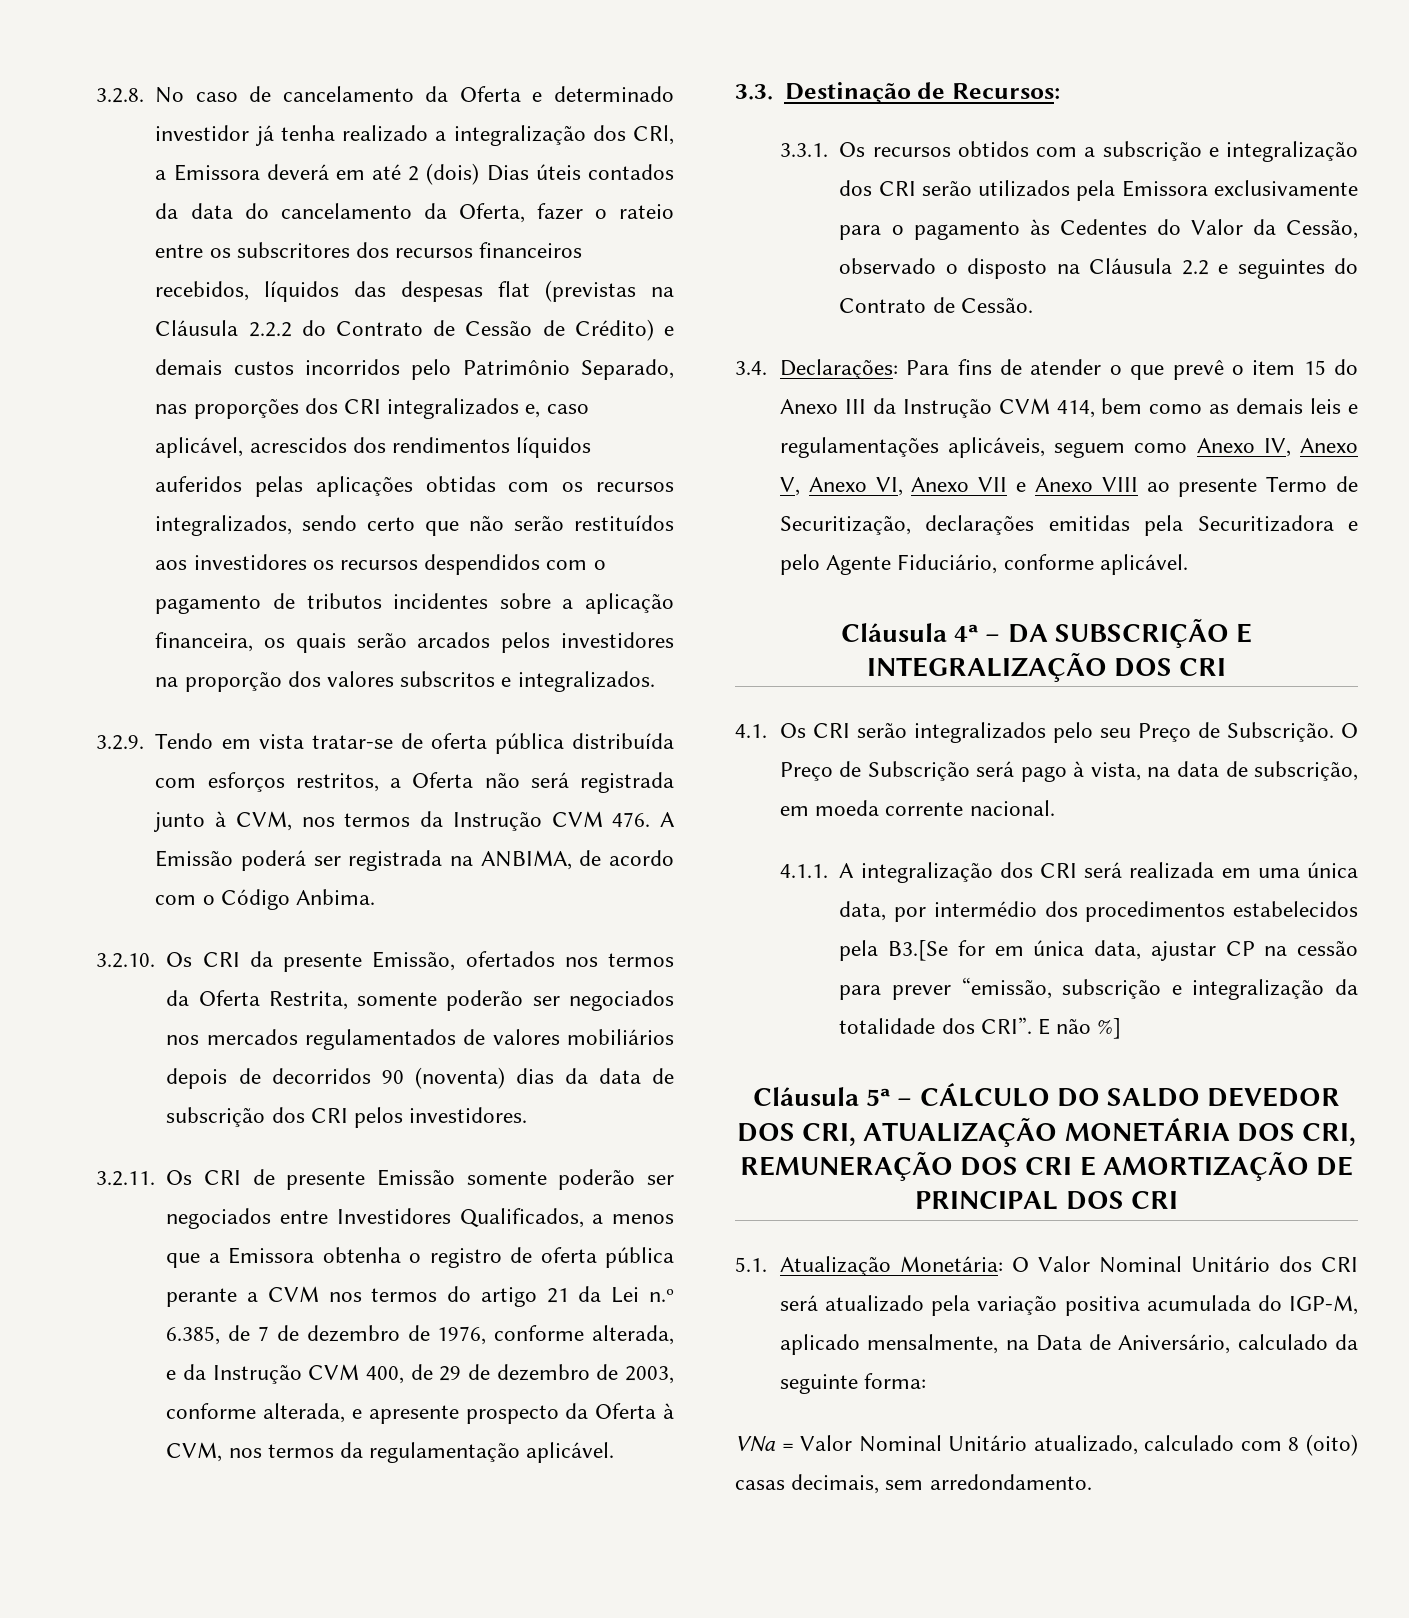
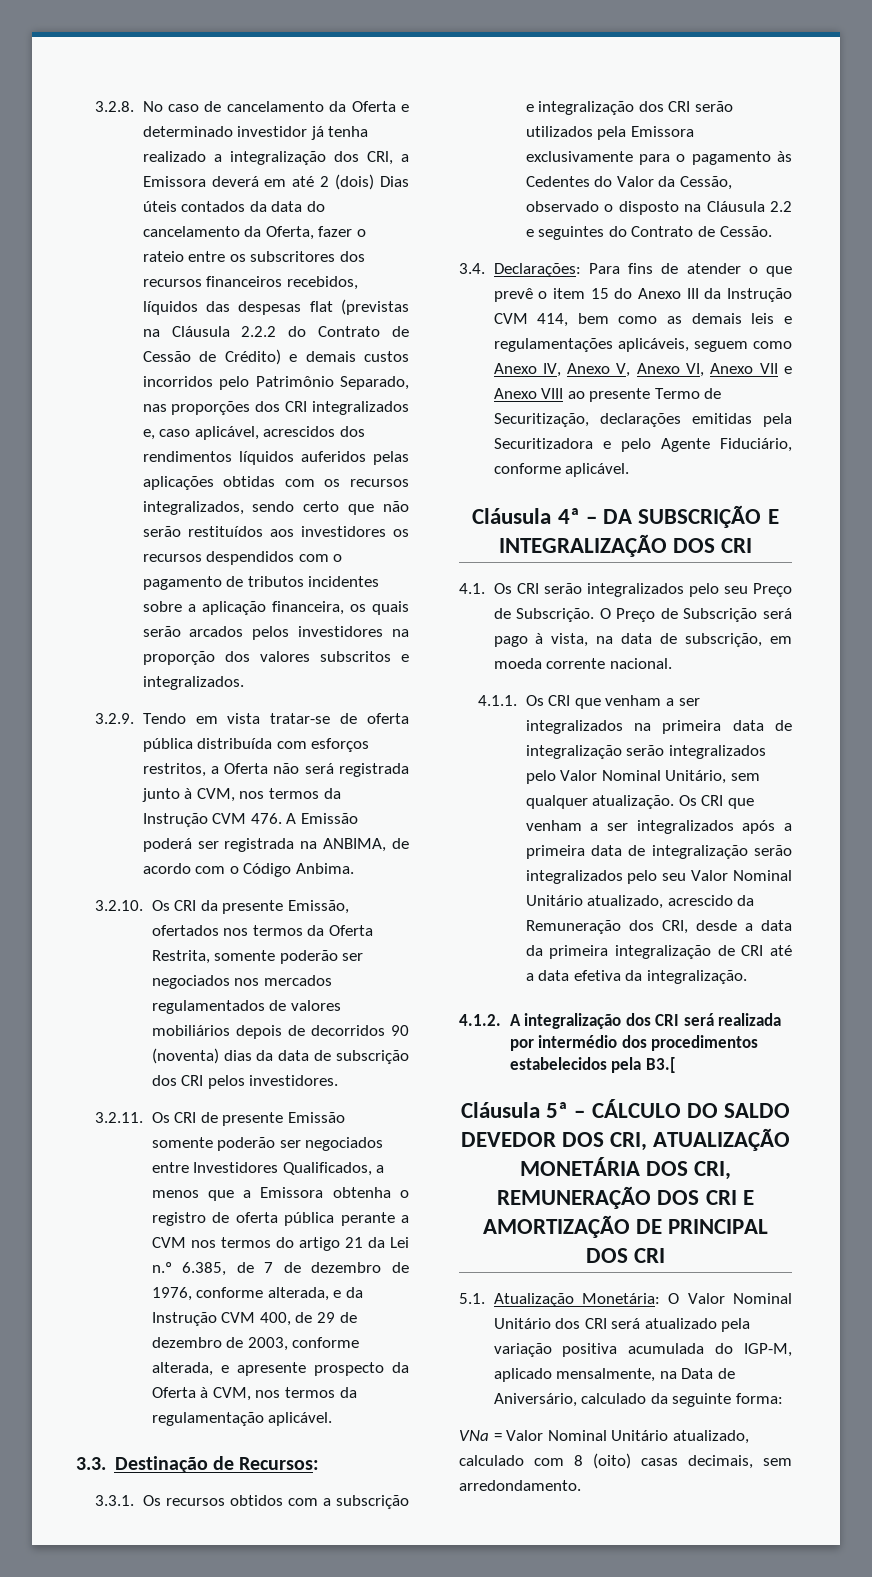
(828, 871) none -> [525,695,700,709] [525,720,792,734] [525,745,766,759] [525,770,761,784] [525,795,755,809] [525,820,792,834] [525,845,792,859] [525,870,792,884] [525,895,755,909] [525,920,792,934] [525,945,792,959] [525,970,748,984] [459,1014,501,1026] Os CRI que venham a ser integralizados na primeira data de integralização serão integralizados pelo Valor Nominal Unitário, sem qualquer atualização. Os CRI que venham a ser integralizados após a primeira data de integralização serão integralizados pelo seu Valor Nominal Unitário atualizado, acrescido da Remuneração dos CRI, desde a data da primeira integralização de CRI até a data efetiva da integralização. // 4.1.2.
[1221,862,1358,878] [839,901,887,921] em uma única data, -> (782, 1019) none
[888,940,1358,961] [839,977,1358,1000] [839,1017,1122,1039] B3.[Se for em única data, ajustar CP na cessão para prever “emissão, subscrição e integralização da totalidade dos CRI”. E não %] -> [645,1057,676,1073] B3.[

